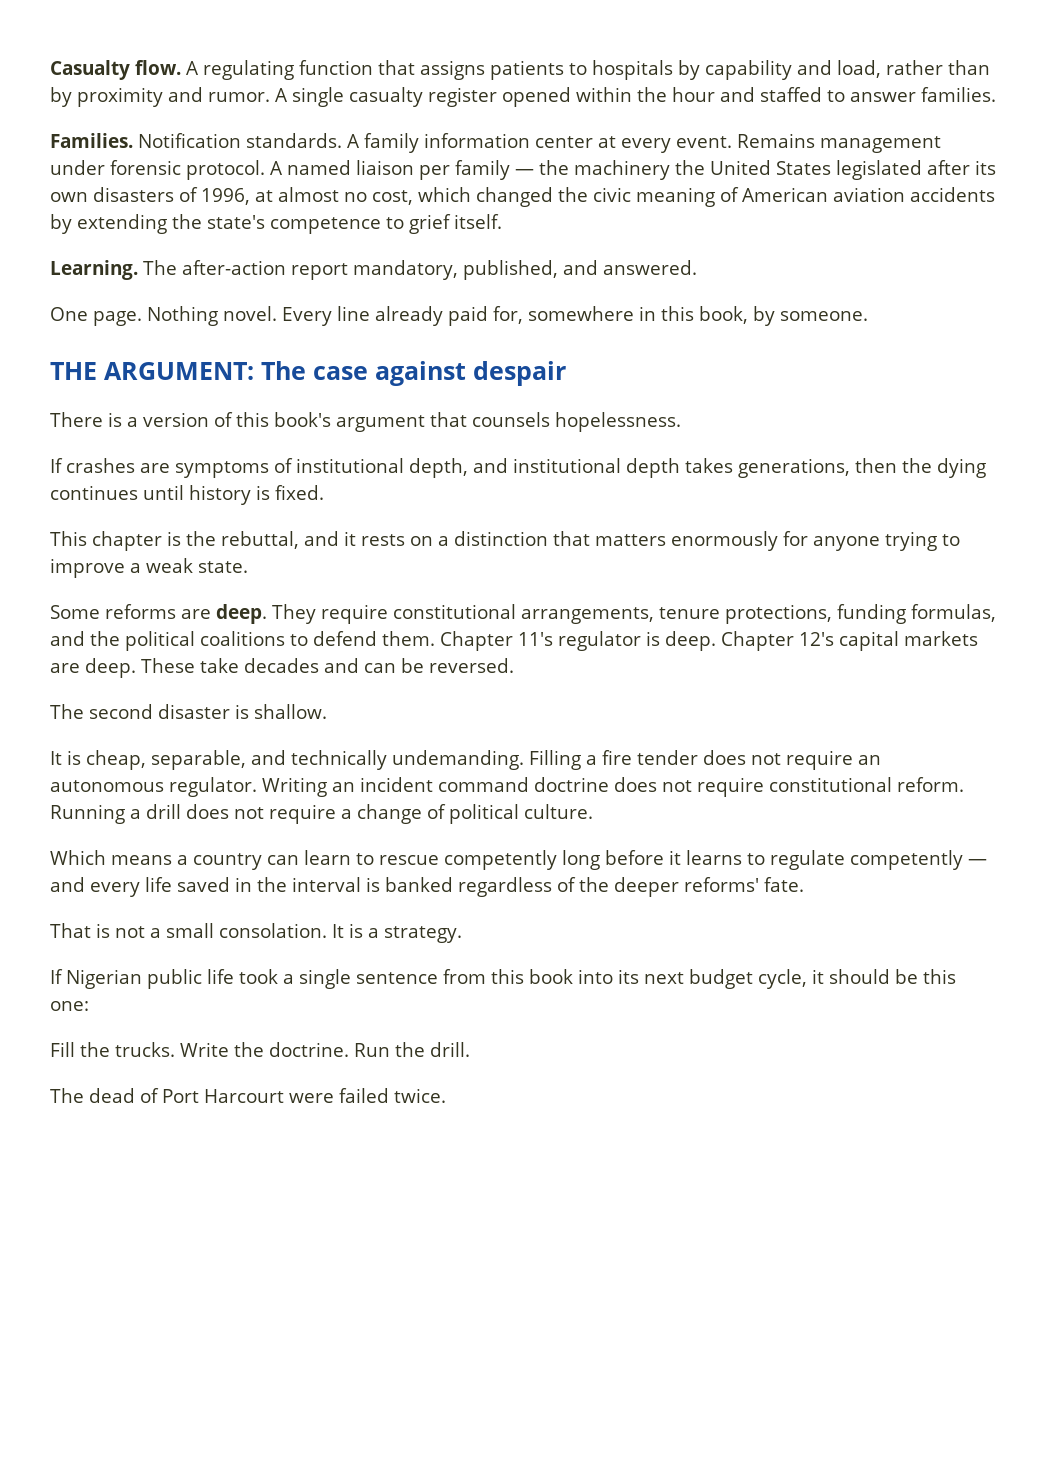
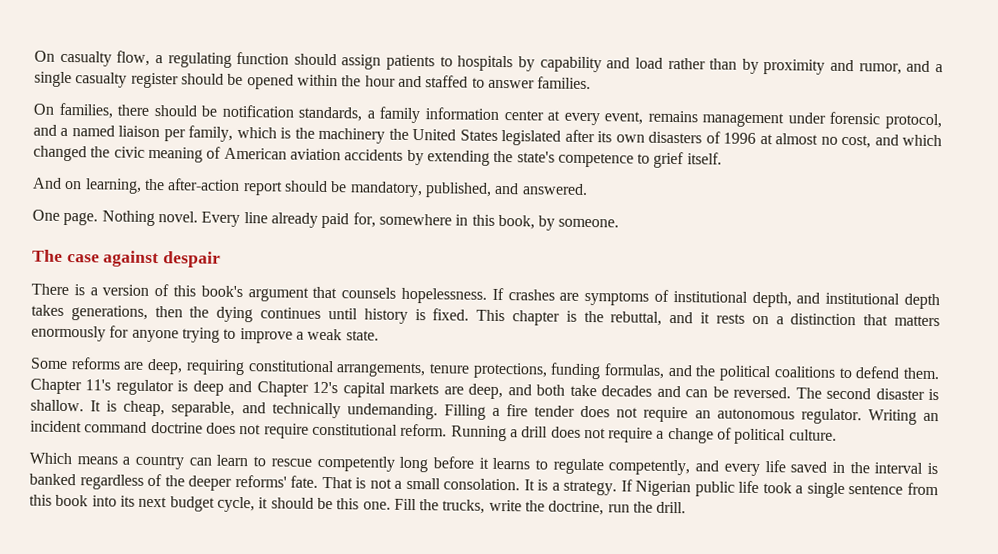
[50,60,485,80] Casualty flow. A regulating function that assigns -> [34,50,382,70] On casualty flow, a regulating function should assign
[836,60,881,78] load, -> [634,57,663,69] load
[208,88,288,102] rumor. A -> [858,60,943,75] rumor, and a
(497, 97) none -> [180,73,244,86] should be
[50,133,360,148] Families. Notification standards. A -> [33,102,375,122] On families, there should be notification standards, a
[676,133,815,148] event. Remains -> [604,110,698,125] event, remains
[186,160,534,180] protocol. A named liaison per family — -> [884,113,942,130] [33,124,292,142] protocol, and a named liaison per family, which is
[201,188,250,205] 1996, -> [723,132,757,144] 1996
(413, 197) none -> [874,134,899,146] and
[50,260,348,280] Learning. The after-action report -> [32,177,348,196] And on learning, the after-action report should be
[50,362,254,380] THE ARGUMENT: -> (620, 223) none
(681, 422) // -> (488, 295) none
(324, 492) // -> (470, 314) none
[216,604,388,624] deep. They require -> [147,358,245,376] deep, requiring
[665,631,716,651] deep. -> [192,380,253,396] deep and
[85,658,195,678] deep. These -> [468,383,566,400] deep, and both
(514, 665) // -> (792, 392) none
(327, 711) // -> (84, 405) none
[850,850,987,870] competently — -> [608,459,691,476] competently,
(804, 884) // -> (319, 481) none
(462, 934) // -> (618, 488) none
[50,1001,89,1011] one: // -> [362,501,391,510] one.
[115,1042,470,1057] [50,1088,446,1103] trucks. Write the doctrine. Run the drill. // The dead of Port Harcourt were failed twice. -> [442,499,687,516] trucks, write the doctrine, run the drill.

